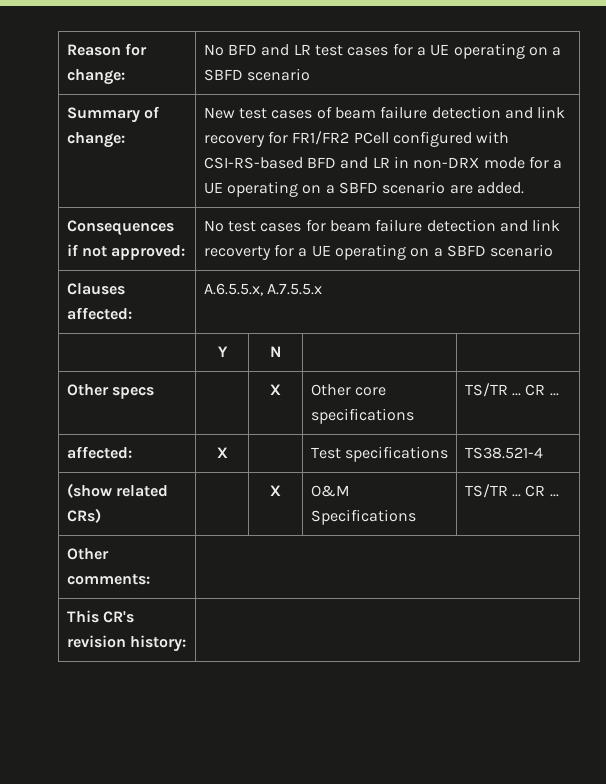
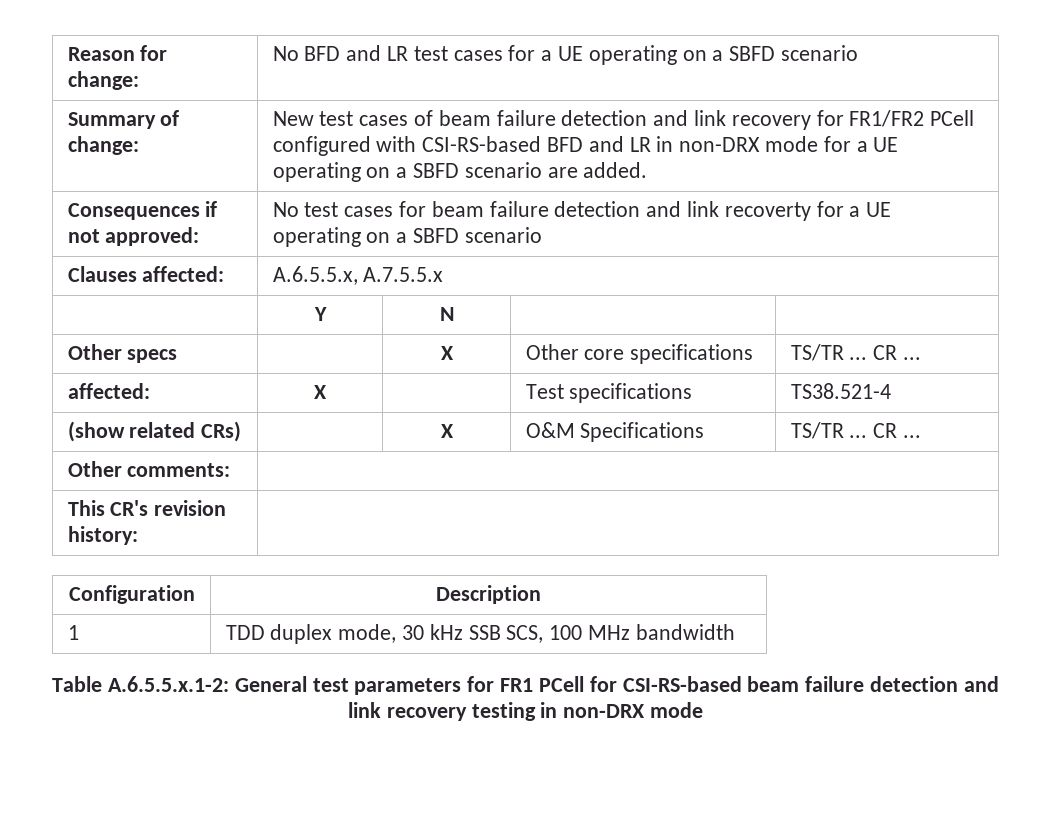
(187, 643) none -> [68,585,195,604] [436,585,541,604] [67,625,79,640] [225,624,735,644] [52,676,999,695] [347,702,704,721] // Configuration | Description // 1 | TDD duplex mode, 30 kHz SSB SCS, 100 MHz bandwidth // Table A.6.5.5.x.1-2: General test parameters for FR1 PCell for CSI-RS-based beam failure detection and link recovery testing in non-DRX mode

